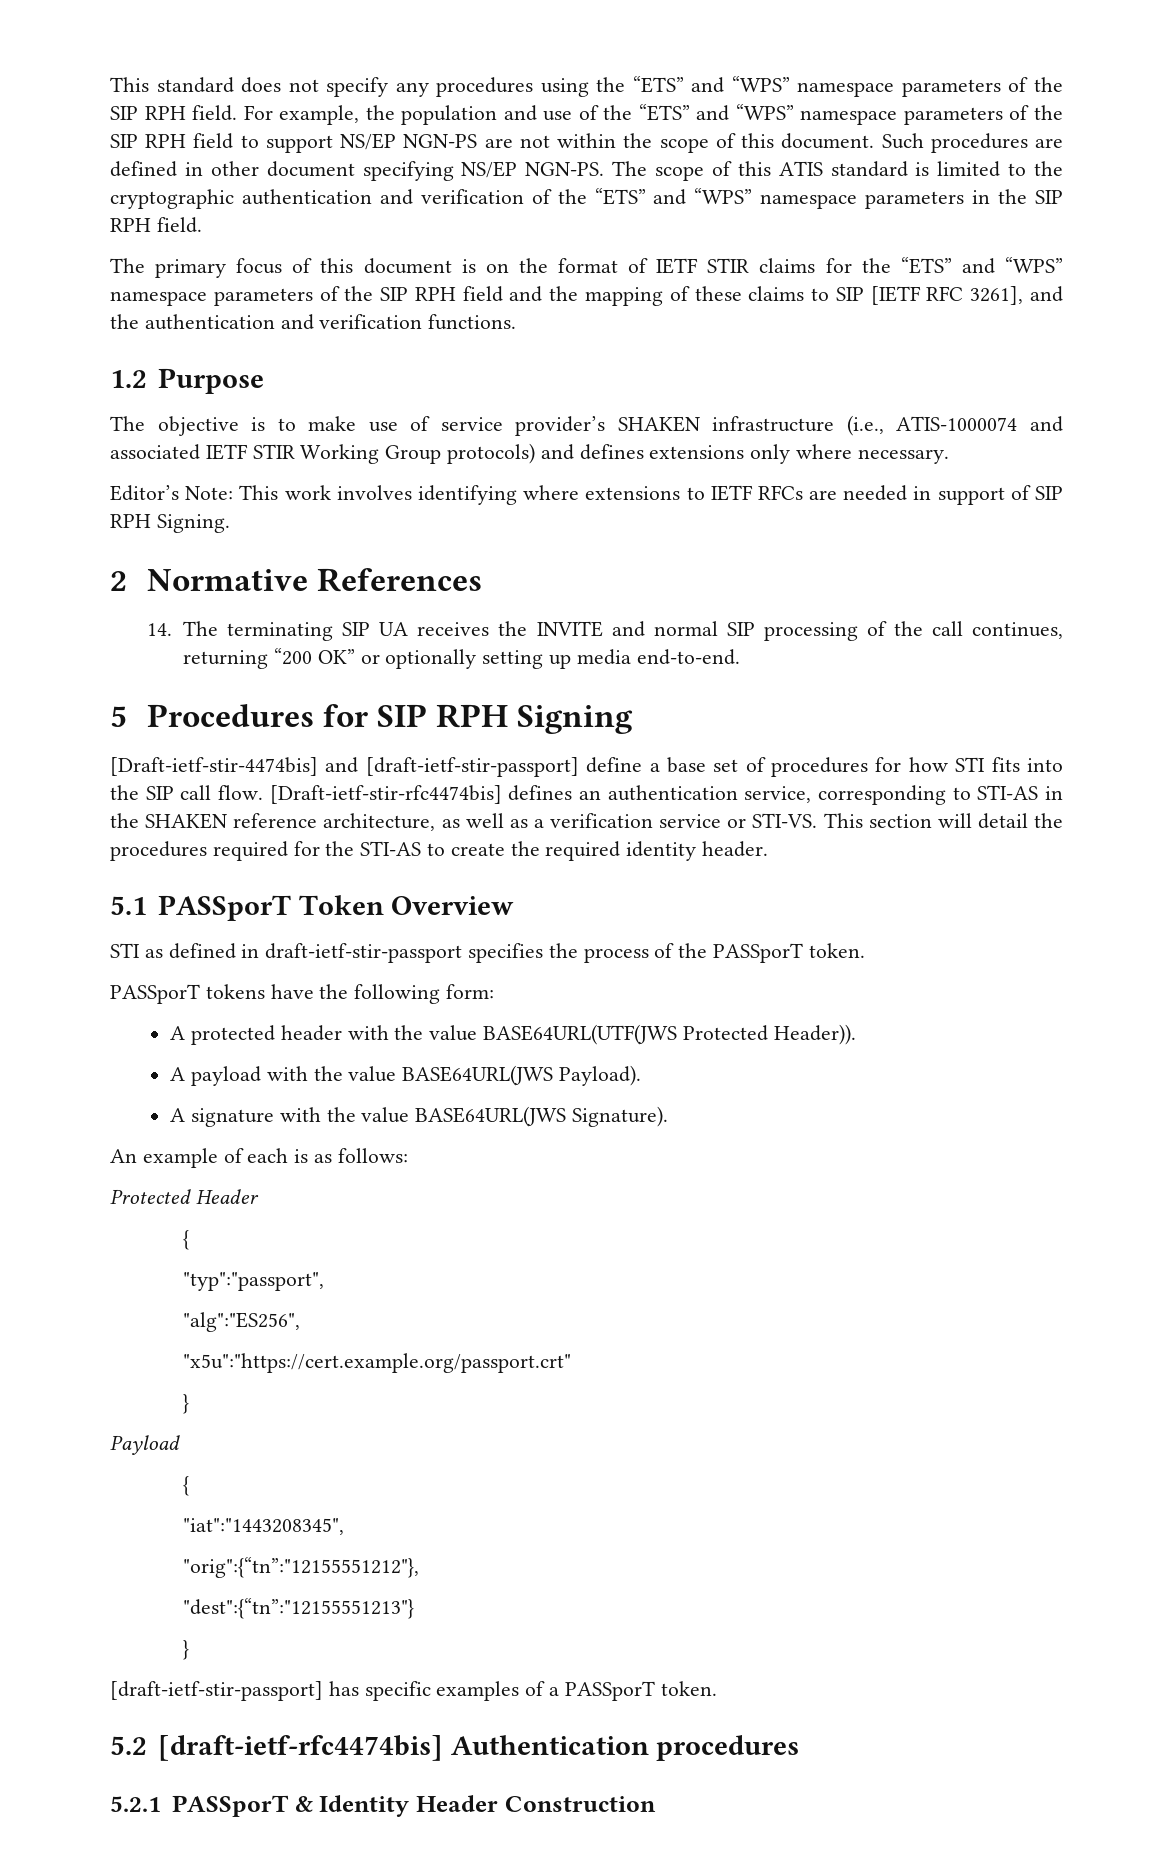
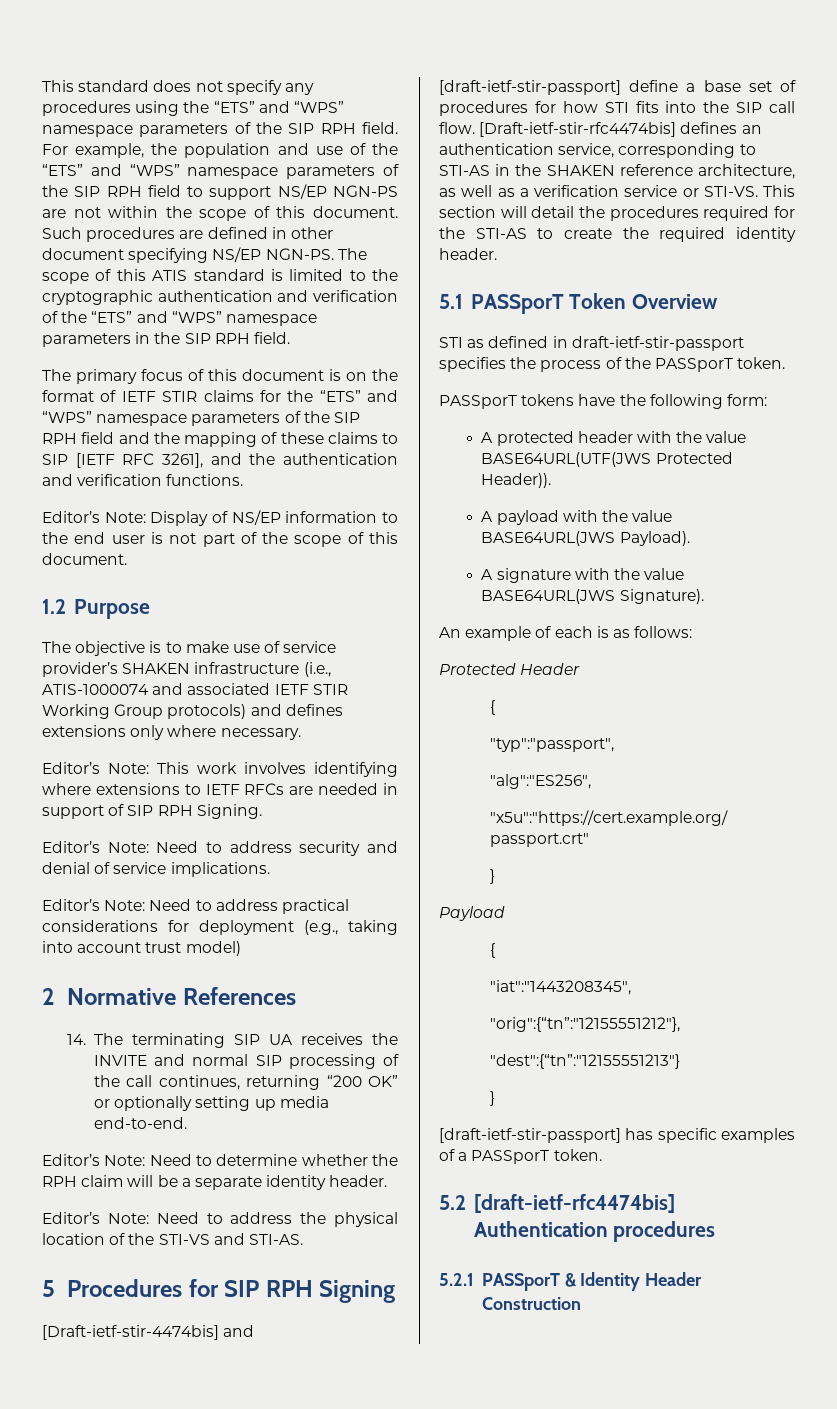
(517, 322) none -> [42,510,398,526] [42,532,399,547] [42,553,127,565] // Editor’s Note: Display of NS/EP information to the end user is not part of the scope of this document.
(230, 523) none -> [42,841,398,856] [42,862,270,877] [42,899,349,914] [42,920,398,935] [42,941,241,956] // Editor’s Note: Need to address security and denial of service implications. // Editor’s Note: Need to address practical considerations for deployment (e.g., taking into account trust model)
(740, 657) none -> [42,1154,398,1166] [42,1175,388,1190] [42,1212,398,1227] [42,1233,303,1245] // Editor’s Note: Need to determine whether the RPH claim will be a separate identity header. // Editor’s Note: Need to address the physical location of the STI-VS and STI-AS.

